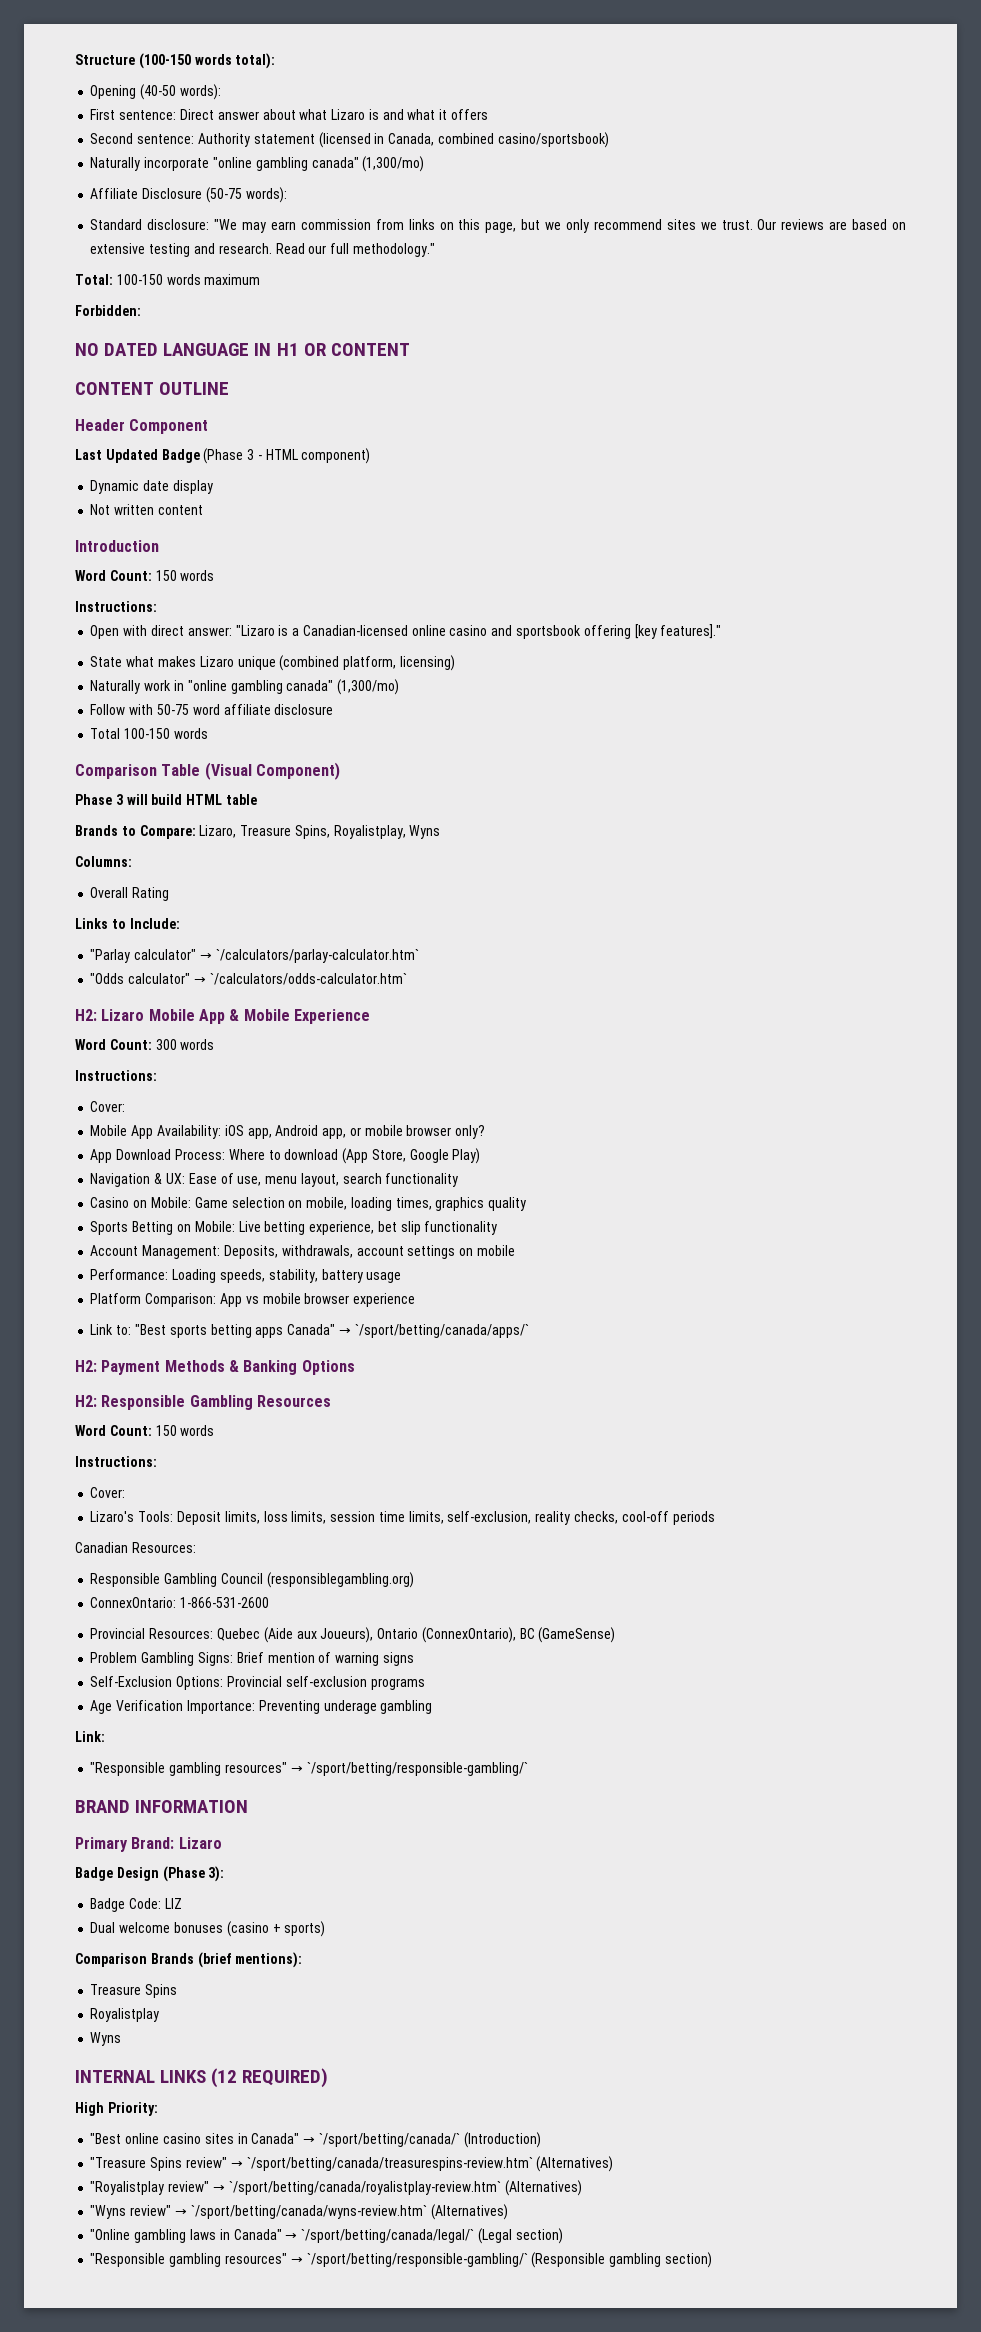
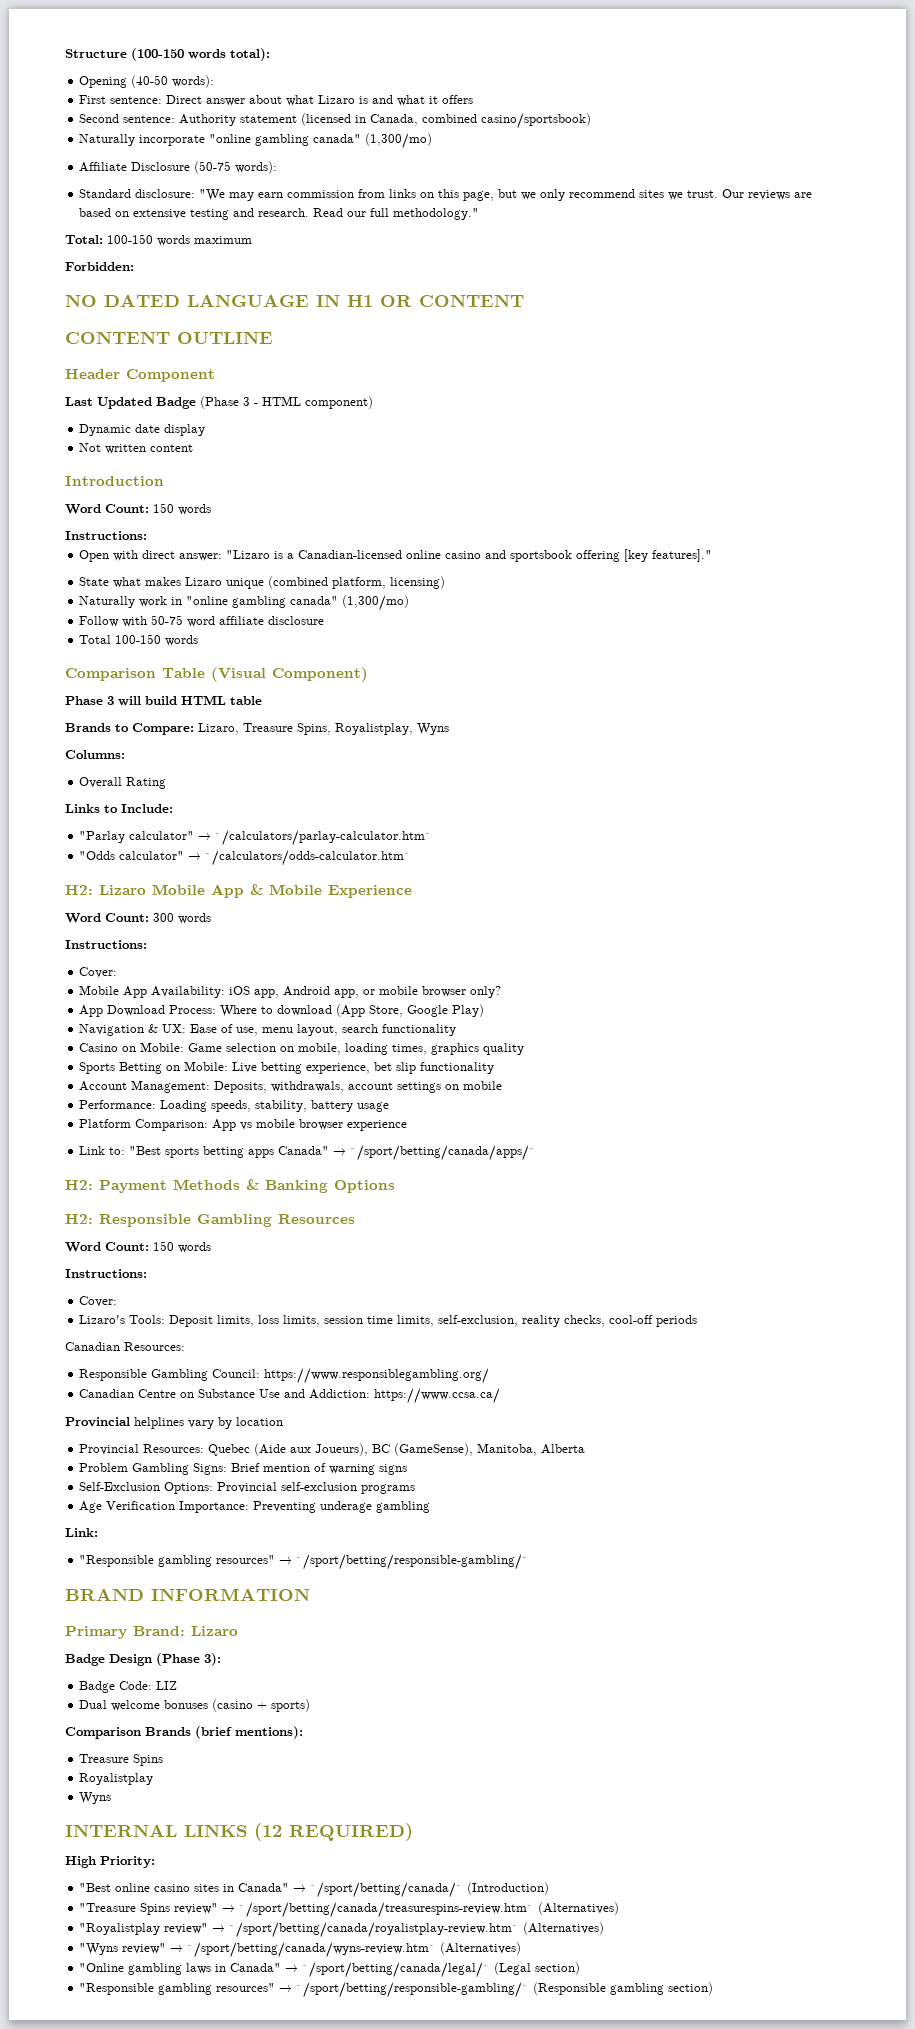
[220,1572,414,1588] [90,1597,270,1608] Council (responsiblegambling.org) // ConnexOntario: 1-866-531-2600 -> [212,1368,490,1384] [79,1388,501,1404] [65,1417,283,1429] Council: https://www.responsiblegambling.org/ // Canadian Centre on Substance Use and Addiction: https://www.ccsa.ca/ // Provincial helplines vary by location
[377,1627,616,1643] Ontario (ConnexOntario), BC (GameSense) -> [372,1443,586,1456] BC (GameSense), Manitoba, Alberta

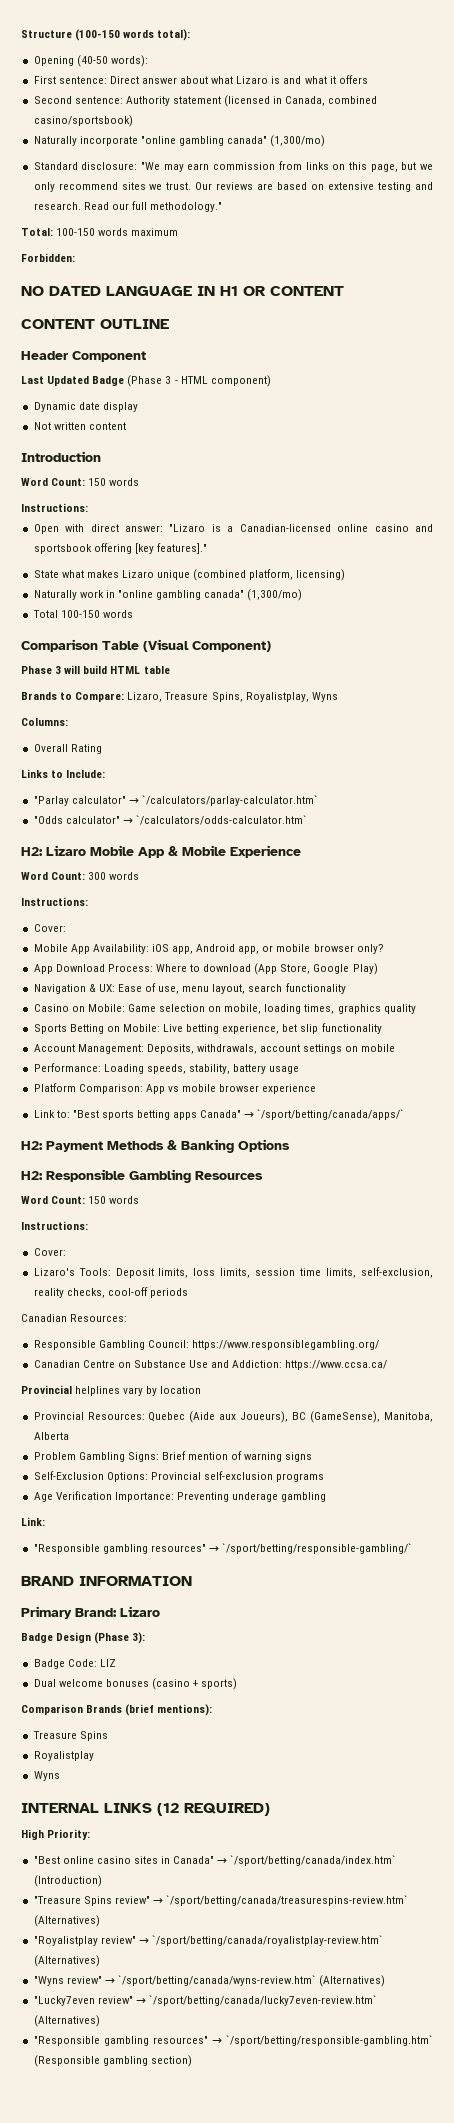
[79,161,278,174] // Affiliate Disclosure (50-75 words): -> (326, 141) none
[79,615,325,627] // Follow with 50-75 word affiliate disclosure -> (303, 595) none
[310,1882,464,1898] `/sport/betting/canada/` -> [230,1855,397,1866] `/sport/betting/canada/index.htm`
[79,1962,581,1978] [79,1982,530,1998] "Online gambling laws in Canada" → `/sport/betting/canada/legal/` (Legal section) // "Responsible gambling resources" → `/sport/betting/responsible-gambling/` -> [33,1995,377,2006] [33,2015,100,2027] [33,2035,433,2046] "Lucky7even review" → `/sport/betting/canada/lucky7even-review.htm` (Alternatives) // "Responsible gambling resources" → `/sport/betting/responsible-gambling.htm`

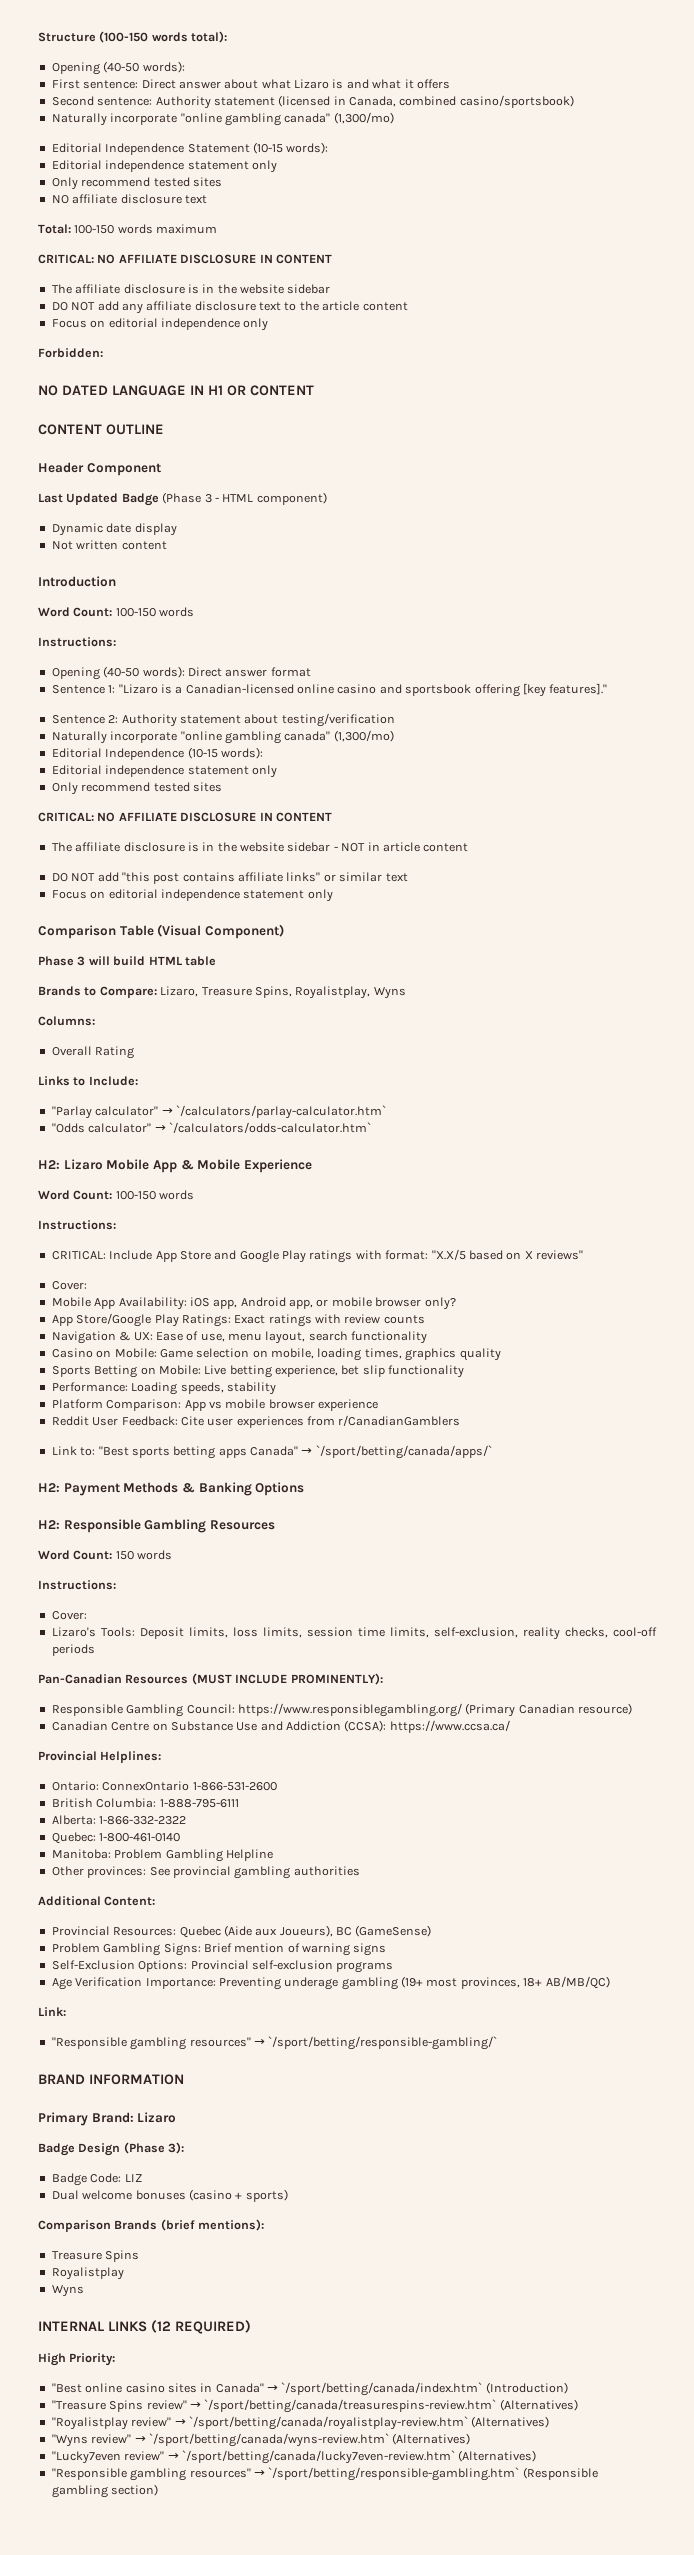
[33,161,433,172] [33,182,433,192] [33,201,223,212] [21,228,179,236] Standard disclosure: "We may earn commission from links on this page, but we only recommend sites we trust. Our reviews are based on extensive testing and research. Read our full methodology." // Total: 100-150 words maximum -> [51,142,329,155] [51,160,277,173] [51,177,222,190] [51,194,207,204] [38,224,218,234] [38,254,332,264] [51,284,331,294] [51,301,408,314] [51,318,269,331] Editorial Independence Statement (10-15 words): // Editorial independence statement only // Only recommend tested sites // NO affiliate disclosure text // Total: 100-150 words maximum // CRITICAL: NO AFFILIATE DISCLOSURE IN CONTENT // The affiliate disclosure is in the website sidebar // DO NOT add any affiliate disclosure text to the article content // Focus on editorial independence only
[88,478,140,486] [21,503,88,512] [33,524,163,534] 150 words // Instructions: // Open with direct answer: -> [115,607,195,617] [38,637,116,647] [51,666,311,680] [51,685,116,694] 100-150 words // Instructions: // Opening (40-50 words): Direct answer format // Sentence 1:
[33,569,346,581] [33,589,303,601] [32,610,133,618] State what makes Lizaro unique (combined platform, licensing) // Naturally work in "online gambling canada" (1,300/mo) // Total 100-150 words -> [51,713,395,727] [51,730,394,744] [51,747,263,760] [51,765,277,778] [51,782,222,795] [38,812,332,822] [51,842,469,852] [51,872,408,884] [51,889,333,902] Sentence 2: Authority statement about testing/verification // Naturally incorporate "online gambling canada" (1,300/mo) // Editorial Independence (10-15 words): // Editorial independence statement only // Only recommend tested sites // CRITICAL: NO AFFILIATE DISCLOSURE IN CONTENT // The affiliate disclosure is in the website sidebar - NOT in article content // DO NOT add "this post contains affiliate links" or similar text // Focus on editorial independence statement only
[88,872,140,880] [21,897,88,906] 300 words // Instructions: -> [115,1190,195,1200] [38,1220,116,1230] [51,1249,583,1263] 100-150 words // Instructions: // CRITICAL: Include App Store and Google Play ratings with format: "X.X/5 based on X reviews"
[55,963,378,975] Download Process: Where to download (App Store, Google Play) -> [76,1313,425,1327] Store/Google Play Ratings: Exact ratings with review counts
[33,1044,396,1054] // Account Management: Deposits, withdrawals, account settings on mobile -> (465, 1371) none
[188,1064,300,1074] stability, battery usage -> [226,1382,276,1395] stability
(317, 1089) none -> [51,1415,461,1428] // Reddit User Feedback: Cite user experiences from r/CanadianGamblers
[21,1314,128,1322] Canadian Resources: -> [38,1673,383,1685] Pan-Canadian Resources (MUST INCLUDE PROMINENTLY):
(379, 1345) none -> [465,1703,632,1717] (Primary Canadian resource)
[232,1360,283,1368] Addiction: -> [286,1720,387,1732] Addiction (CCSA):
[75,1386,202,1396] helplines vary by location -> [100,1751,162,1763] [51,1781,277,1791] [51,1798,239,1808] [51,1815,187,1825] [51,1832,181,1844] [51,1849,273,1862] [51,1866,360,1879] [38,1896,156,1906] Helplines: // Ontario: ConnexOntario 1-866-531-2600 // British Columbia: 1-888-795-6111 // Alberta: 1-866-332-2322 // Quebec: 1-800-461-0140 // Manitoba: Problem Gambling Helpline // Other provinces: See provincial gambling authorities // Additional Content:
[310,1411,433,1423] [33,1432,69,1440] (GameSense), Manitoba, Alberta -> [355,1925,432,1937] (GameSense)
(327, 1497) none -> [401,1976,610,1989] (19+ most provinces, 18+ AB/MB/QC)

